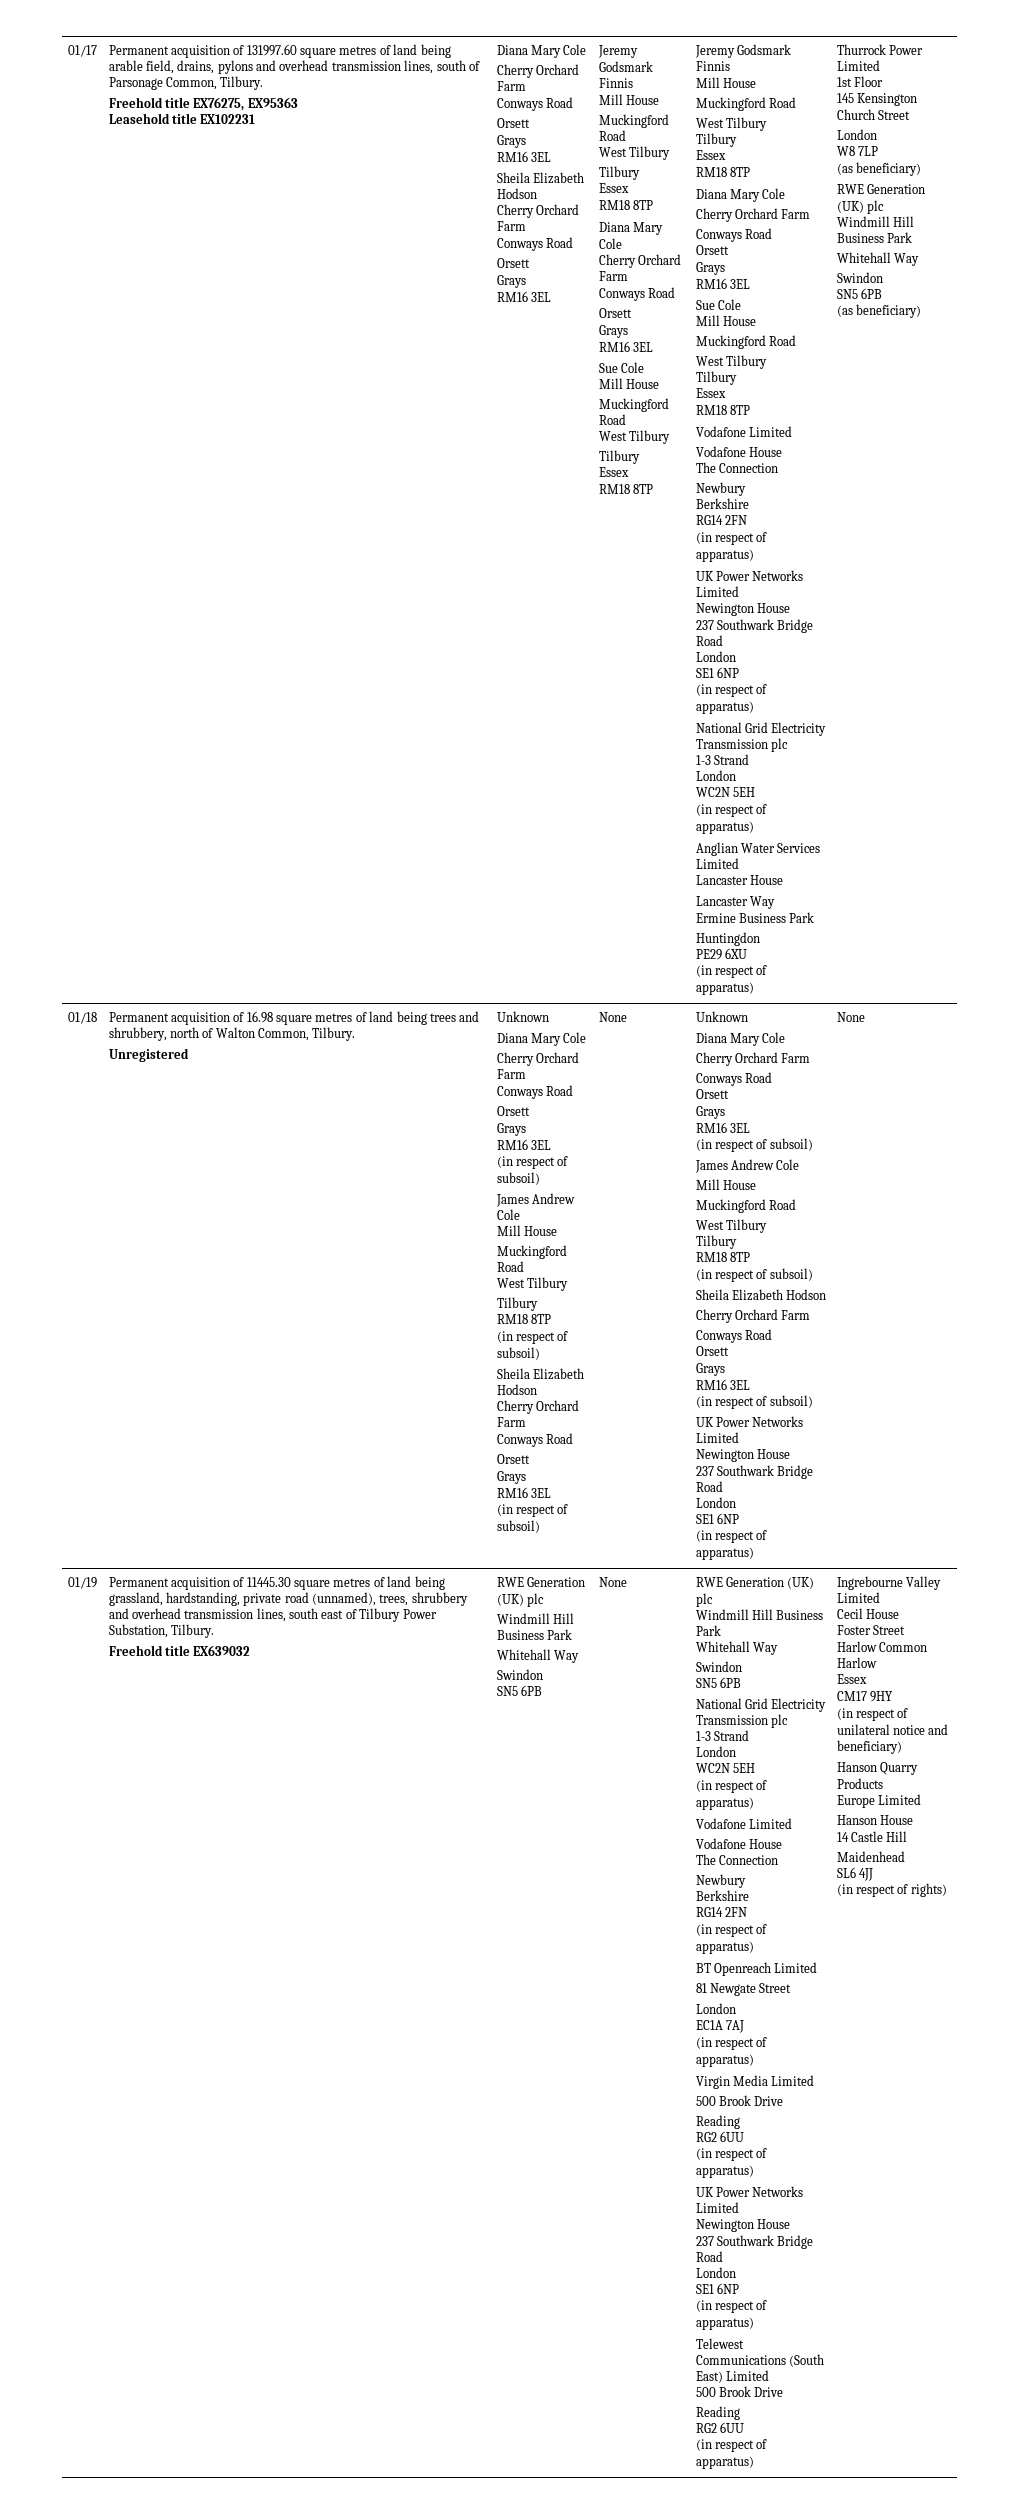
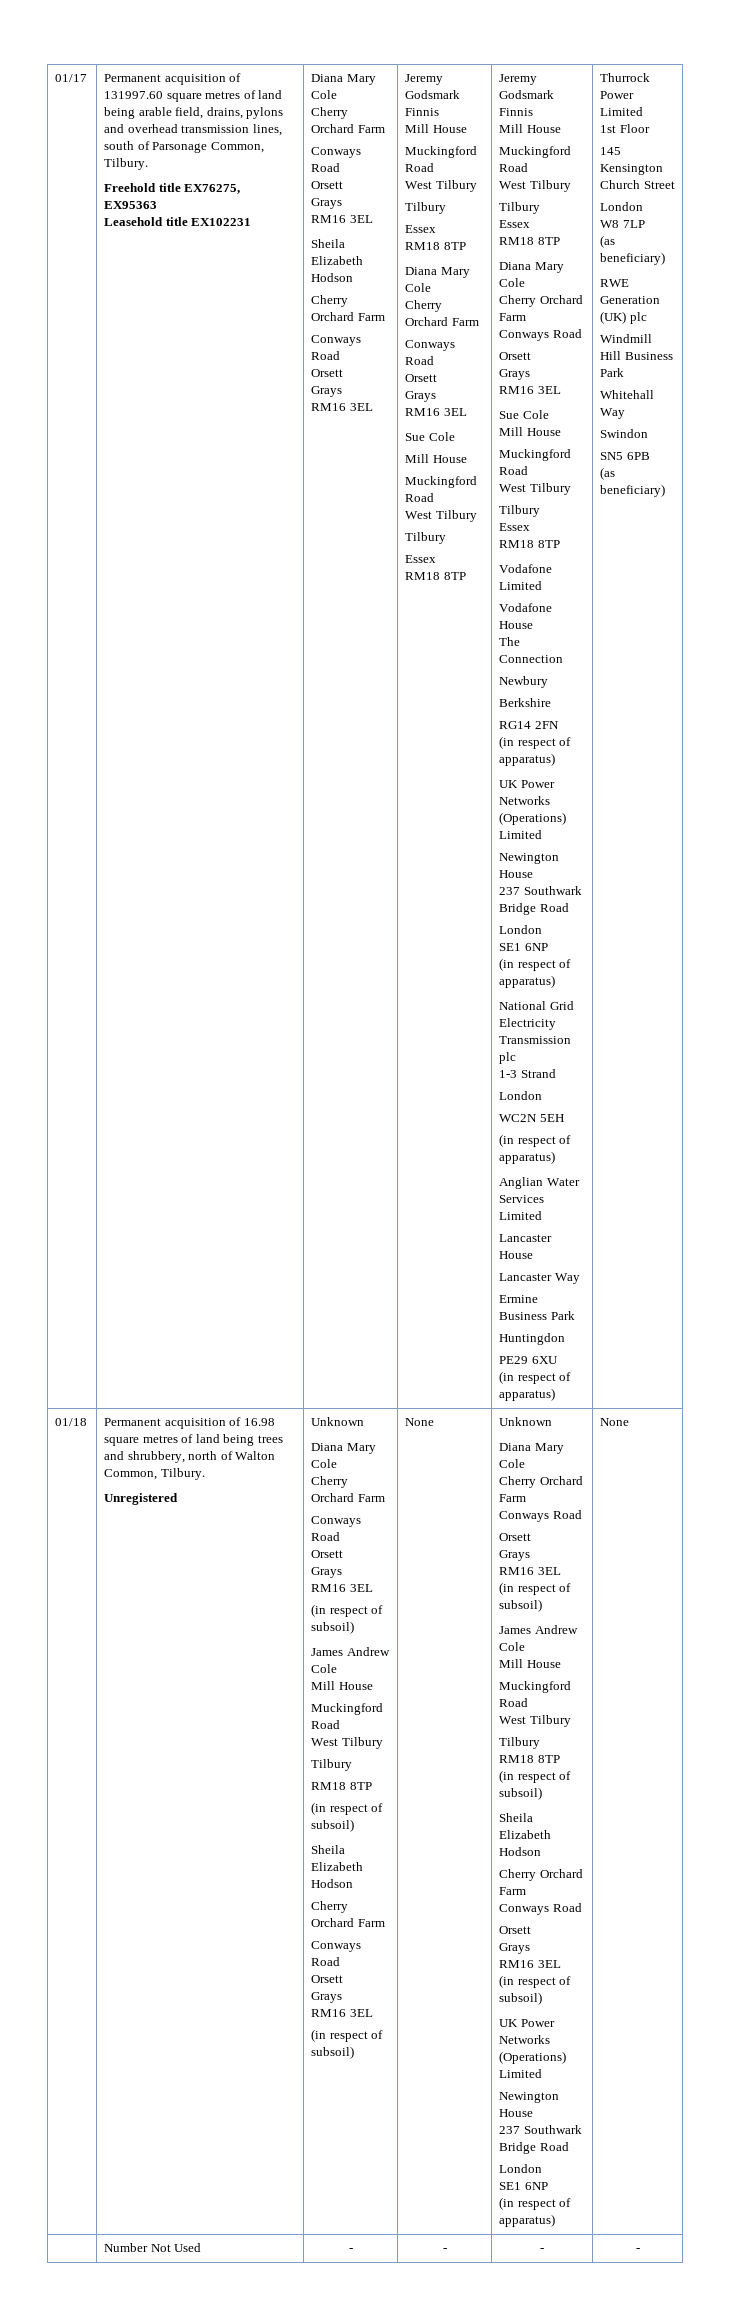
(804, 575) none -> [499,812,567,825] (Operations)
(804, 1421) none -> [499,2051,567,2064] (Operations)
[67,1577,97,1589] [108,1576,445,1590] [108,1592,468,1606] [108,1608,437,1622] [108,1624,214,1638] [108,1645,251,1656] [496,1577,585,1587] [496,1593,544,1607] [496,1613,574,1624] [496,1629,572,1640] [496,1649,579,1663] [496,1669,543,1680] [496,1685,542,1696] [598,1577,627,1587] [695,1577,815,1589] [695,1593,713,1607] [695,1609,824,1620] [695,1625,721,1636] [695,1641,778,1655] [695,1661,742,1672] [695,1677,741,1688] [695,1698,827,1712] [695,1714,788,1728] [695,1730,749,1741] [695,1746,736,1757] [695,1763,755,1773] [695,1780,768,1793] [695,1797,754,1810] [695,1818,792,1829] [695,1838,782,1849] [695,1854,778,1865] [695,1874,746,1888] [695,1890,749,1901] [695,1907,747,1917] [695,1924,768,1937] [695,1941,754,1954] [695,1962,818,1976] [695,1983,792,1996] [695,2003,736,2014] [695,2020,744,2033] [695,2037,768,2050] [695,2054,754,2067] [695,2075,815,2089] [695,2095,784,2106] [695,2115,740,2129] [695,2131,744,2142] [695,2148,768,2161] [695,2165,754,2178] [695,2186,804,2197] [695,2202,739,2213] [695,2219,790,2232] [695,2235,814,2249] [695,2251,723,2262] [695,2267,736,2278] [695,2283,739,2294] [695,2300,768,2313] [695,2317,754,2330] [695,2338,744,2349] [695,2354,824,2367] [695,2370,769,2383] [695,2386,784,2397] [695,2406,740,2420] [695,2422,744,2433] [695,2439,768,2452] [695,2456,754,2469] [836,1576,941,1590] [836,1592,880,1603] [836,1608,899,1619] [836,1625,905,1635] [836,1641,927,1652] [836,1657,877,1668] [836,1674,867,1684] [836,1691,893,1702] [836,1708,909,1721] [836,1724,949,1735] [836,1740,902,1754] [836,1762,918,1775] [836,1778,883,1789] [836,1794,921,1808] [836,1815,913,1825] [836,1831,908,1842] [836,1851,905,1862] [836,1867,873,1881] [836,1883,947,1897] 01/19 | Permanent acquisition of 11445.30 square metres of land being grassland, hardstanding, private road (unnamed), trees, shrubbery and overhead transmission lines, south east of Tilbury Power Substation, Tilbury. // Freehold title EX639032 | RWE Generation (UK) plc // Windmill Hill Business Park // Whitehall Way // Swindon // SN5 6PB | None | RWE Generation (UK) plc // Windmill Hill Business Park // Whitehall Way // Swindon // SN5 6PB // National Grid Electricity Transmission plc // 1-3 Strand // London // WC2N 5EH // (in respect of apparatus) // Vodafone Limited // Vodafone House // The Connection // Newbury // Berkshire // RG14 2FN // (in respect of apparatus) // BT Openreach Limited // 81 Newgate Street // London // EC1A 7AJ // (in respect of apparatus) // Virgin Media Limited // 500 Brook Drive // Reading // RG2 6UU // (in respect of apparatus) // UK Power Networks Limited // Newington House // 237 Southwark Bridge Road // London // SE1 6NP // (in respect of apparatus) // Telewest Communications (South East) Limited // 500 Brook Drive // Reading // RG2 6UU // (in respect of apparatus) | Ingrebourne Valley Limited // Cecil House // Foster Street // Harlow Common Harlow // Essex // CM17 9HY // (in respect of unilateral notice and beneficiary) // Hanson Quarry Products // Europe Limited // Hanson House // 14 Castle Hill // Maidenhead // SL6 4JJ // (in respect of rights) -> [104,2243,202,2252] [348,2248,353,2252] [442,2248,447,2252] [540,2248,544,2252] [635,2248,640,2252] | Number Not Used | - | - | - | -

